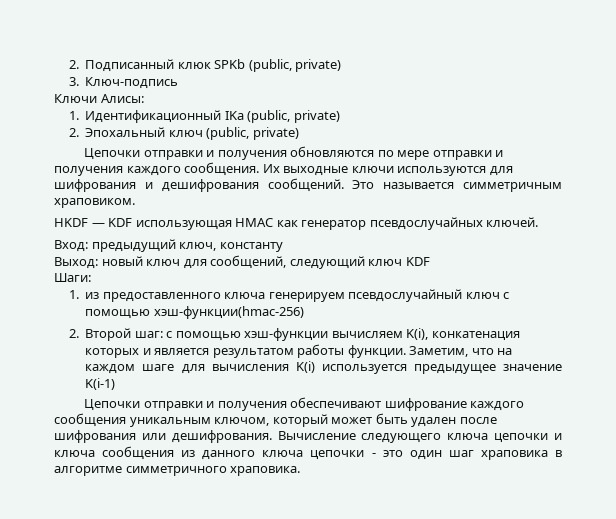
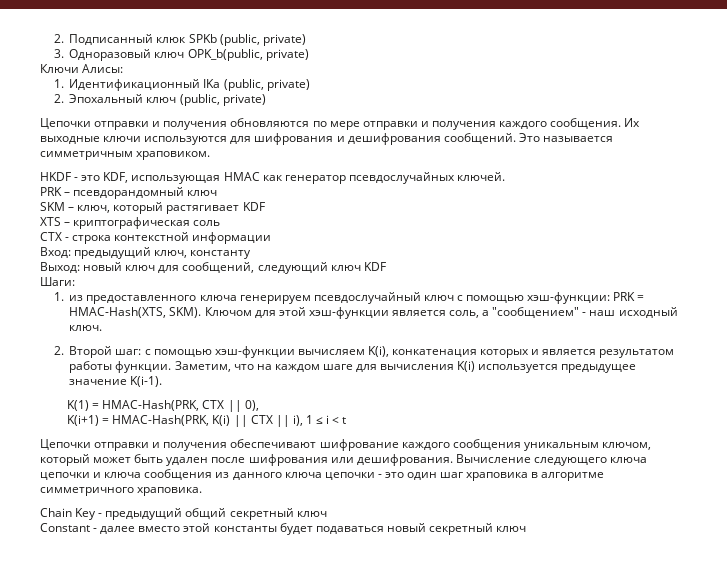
[85,77,179,89] Ключ-подпись -> [69,49,309,61] Одноразовый ключ OPK_b(public, private)
[91,218,133,227] — KDF -> [74,172,129,183] - это KDF,
(539, 222) none -> [40,187,218,199] [40,202,265,214] [40,217,221,229] [40,232,272,244] // PRK – псевдорандомный ключ // SKM – ключ, который растягивает KDF // XTS – криптографическая соль // CTX - строка контекстной информации
[153,306,304,319] хэш-функции(hmac-256) -> [527,292,645,304] [69,307,678,319] [69,325,103,331] хэш-функции: PRK = HMAC-Hash(XTS, SKM). Ключом для этой хэш-функции является соль, а "сообщением" - наш исходный ключ.
[85,378,116,390] K(i-1) -> [130,376,163,387] [67,400,259,412] [67,415,347,427] K(i-1). // K(1) = HMAC-Hash(PRK, CTX || 0), // K(i+1) = HMAC-Hash(PRK, K(i) || CTX || i), 1 ≤ i < t
(301, 471) none -> [40,508,327,520] [40,523,527,535] // Chain Key - предыдущий общий секретный ключ // Constant - далее вместо этой константы будет подаваться новый секретный ключ

